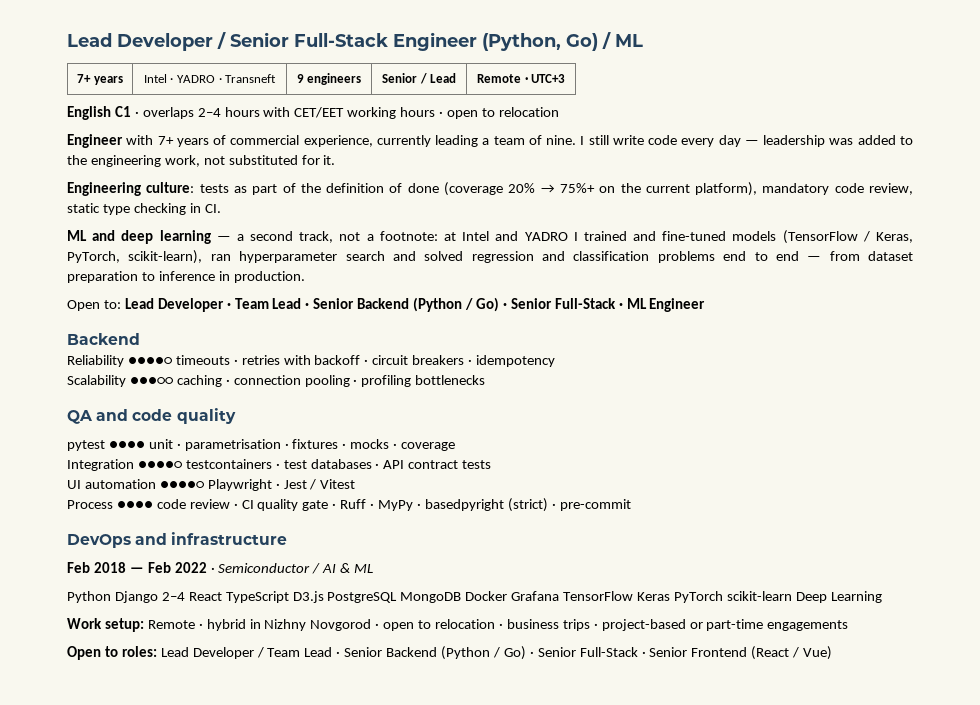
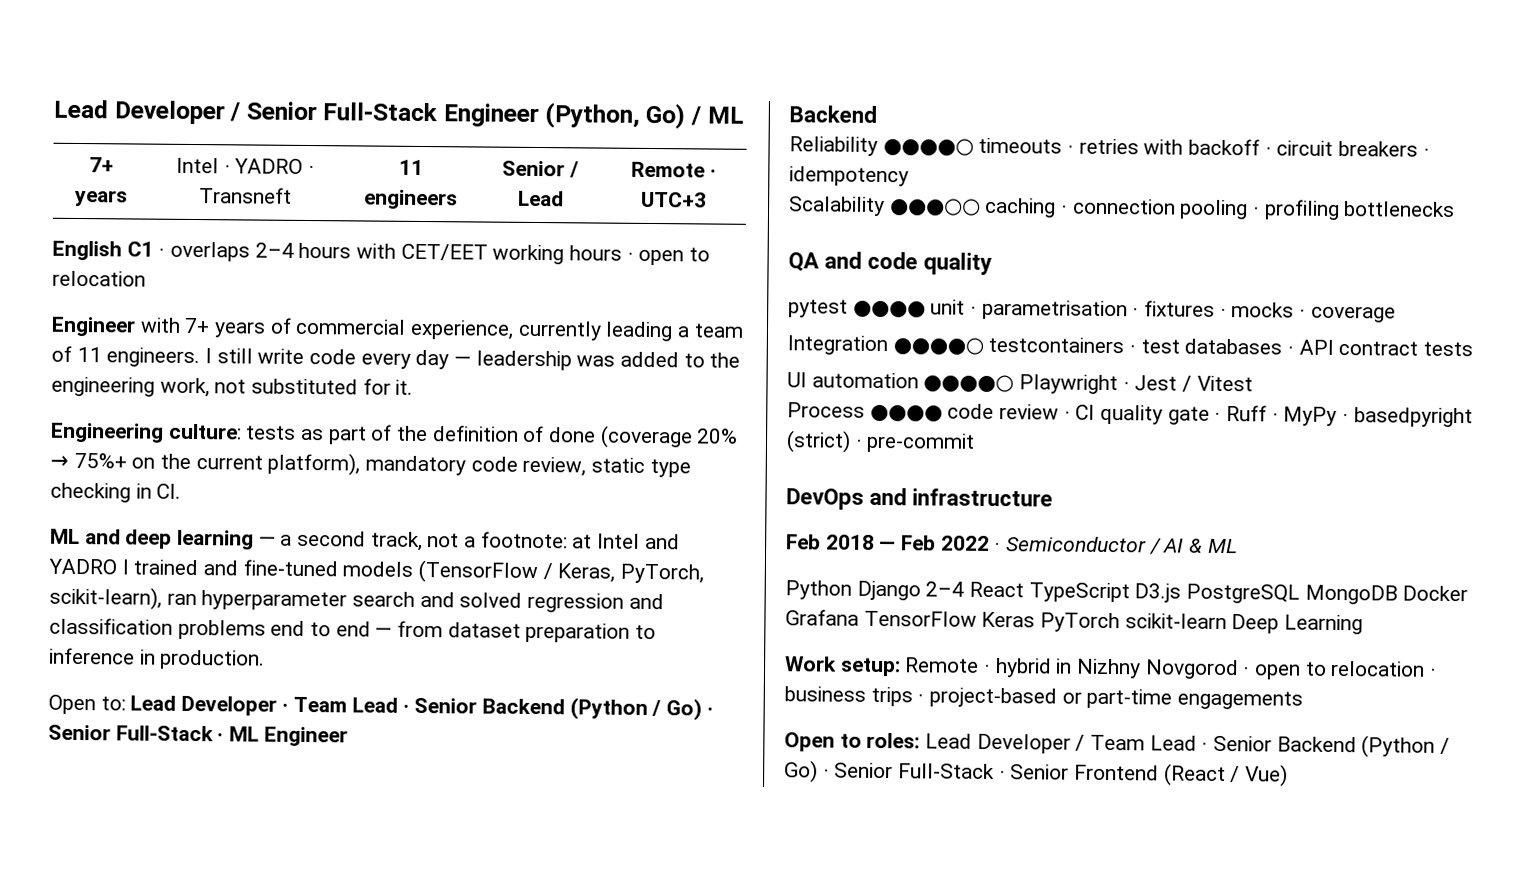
[296,74,304,83] 9 -> [398,159,424,176] 11
[546,135,577,145] nine. -> [76,346,201,368] 11 engineers.

